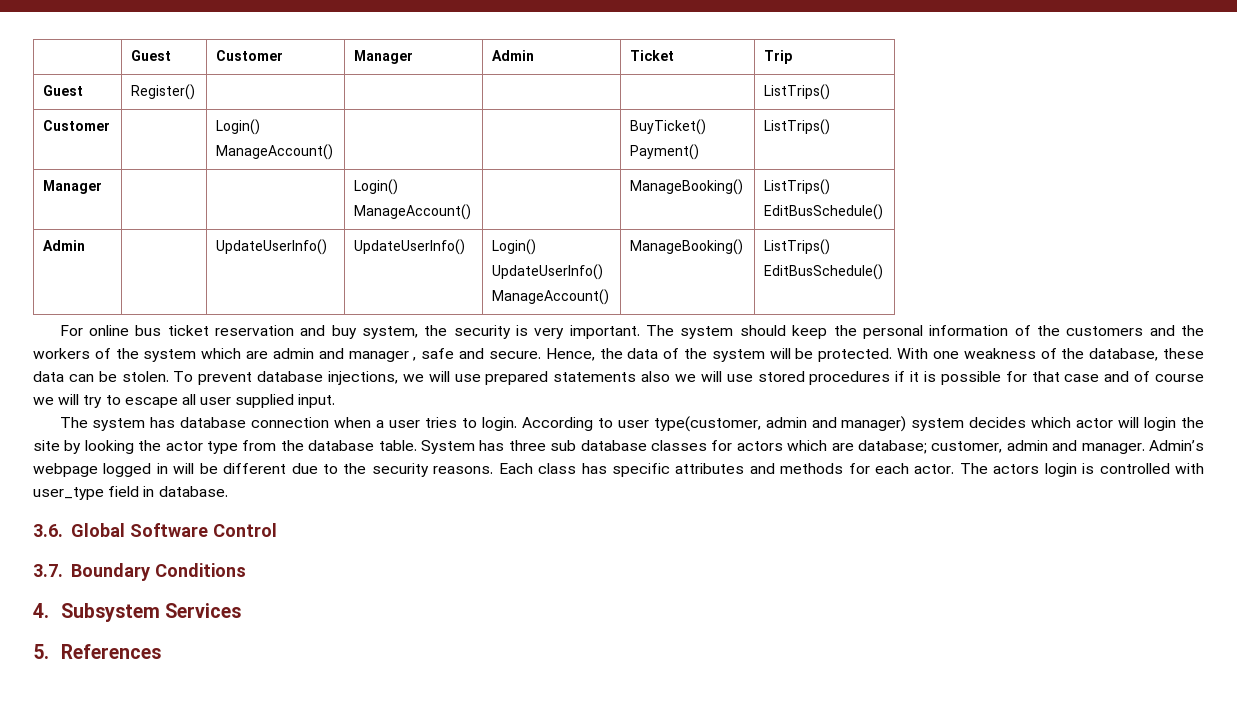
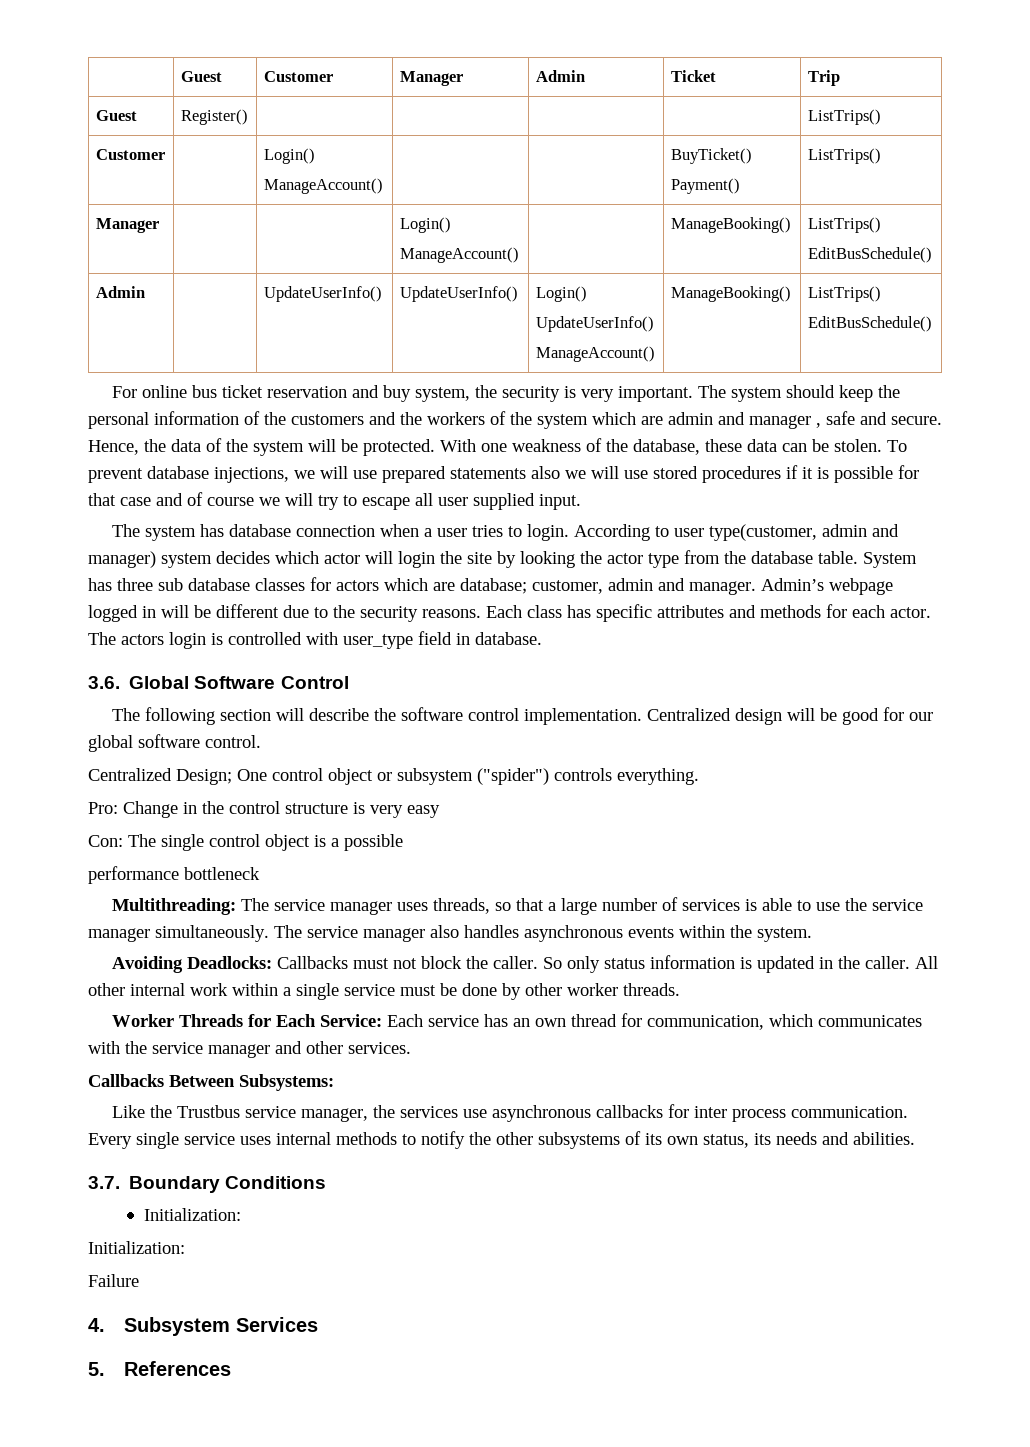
(277, 530) none -> [112,707,934,725] [88,734,261,752] [88,768,699,785] [88,801,440,818] [88,834,403,851] [88,866,260,884] [112,897,924,915] [88,925,812,942] [112,955,939,973] [88,983,680,1000] [112,1013,923,1030] [88,1041,411,1058] [88,1074,334,1091] [112,1104,909,1122] [88,1131,915,1149] // The following section will describe the software control implementation. Centralized design will be good for our global software control. // Centralized Design; One control object or subsystem ("spider") controls everything. // Pro: Change in the control structure is very easy // Con: The single control object is a possible // performance bottleneck // Multithreading: The service manager uses threads, so that a large number of services is able to use the service manager simultaneously. The service manager also handles asynchronous events within the system. // Avoiding Deadlocks: Callbacks must not block the caller. So only status information is updated in the caller. All other internal work within a single service must be done by other worker threads. // Worker Threads for Each Service: Each service has an own thread for communication, which communicates with the service manager and other services. // Callbacks Between Subsystems: // Like the Trustbus service manager, the services use asynchronous callbacks for inter process communication. Every single service uses internal methods to notify the other subsystems of its own status, its needs and abilities.
(246, 570) none -> [144,1208,242,1221] [88,1241,185,1254] [88,1274,139,1287] // Initialization: // Initialization: // Failure

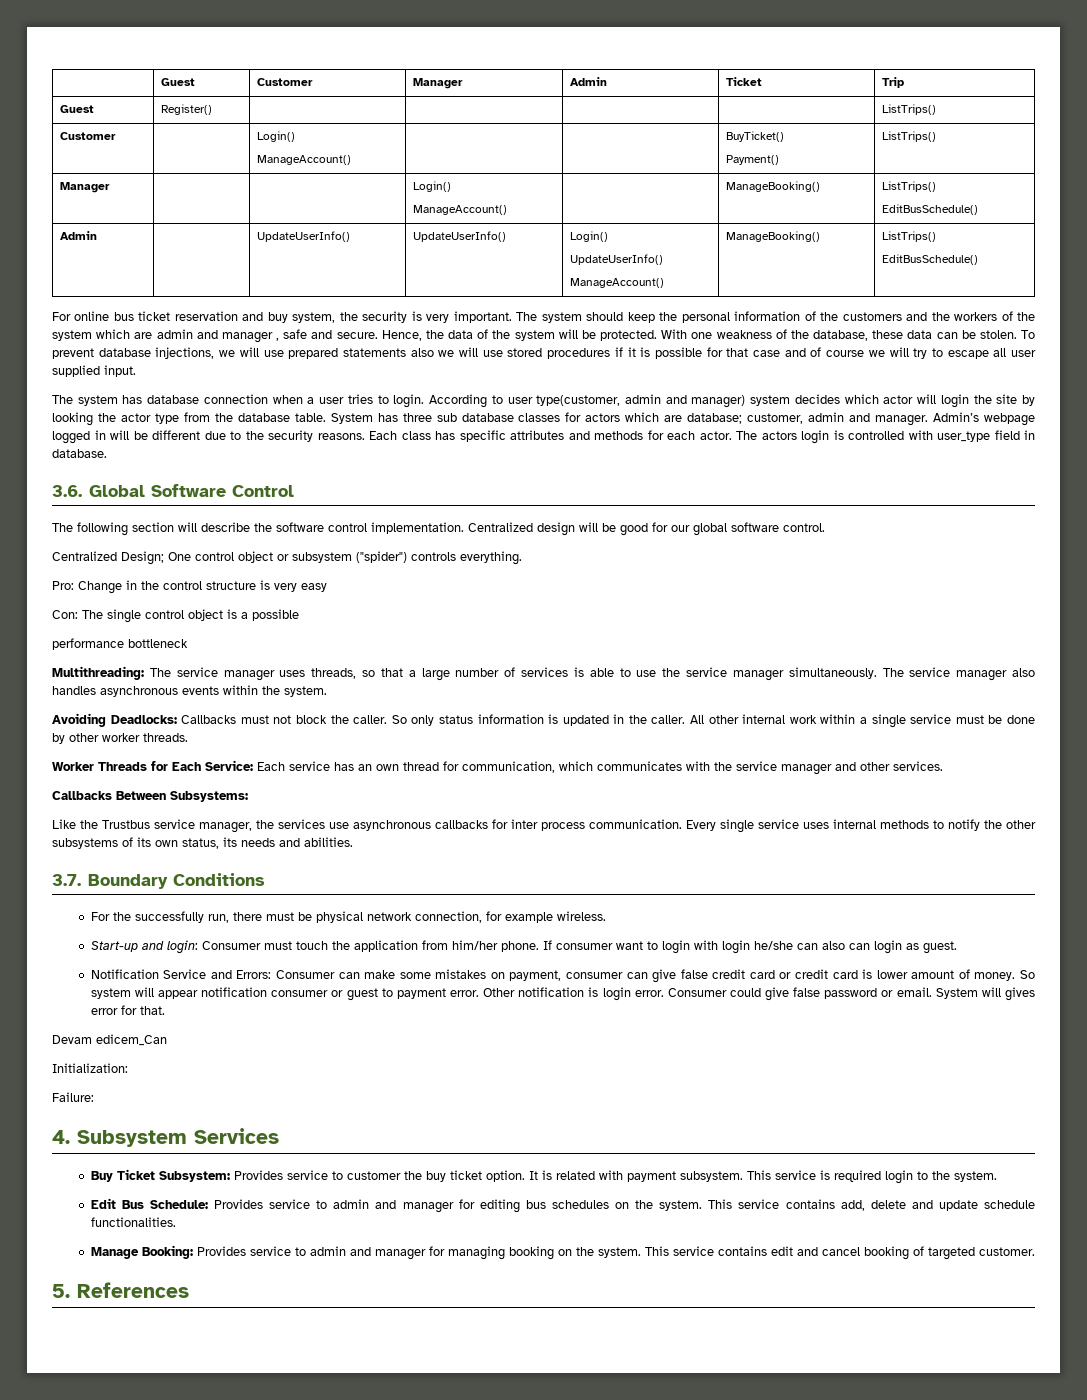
[144,1208,242,1221] [88,1241,185,1254] [88,1274,139,1287] Initialization: // Initialization: // Failure -> [90,911,606,923] [90,940,957,954] [90,969,1035,983] [90,987,1036,1001] [90,1005,165,1015] [52,1034,167,1046] [52,1063,128,1073] [52,1092,94,1102] For the successfully run, there must be physical network connection, for example wireless. // Start-up and login: Consumer must touch the application from him/her phone. If consumer want to login with login he/she can also can login as guest. // Notification Service and Errors: Consumer can make some mistakes on payment, consumer can give false credit card or credit card is lower amount of money. So system will appear notification consumer or guest to payment error. Other notification is login error. Consumer could give false password or email. System will gives error for that. // Devam edicem_Can // Initialization: // Failure:
(318, 1324) none -> [90,1169,997,1184] [90,1198,1035,1213] [90,1217,176,1227] [90,1245,1035,1260] // Buy Ticket Subsystem: Provides service to customer the buy ticket option. It is related with payment subsystem. This service is required login to the system. // Edit Bus Schedule: Provides service to admin and manager for editing bus schedules on the system. This service contains add, delete and update schedule functionalities. // Manage Booking: Provides service to admin and manager for managing booking on the system. This service contains edit and cancel booking of targeted customer.

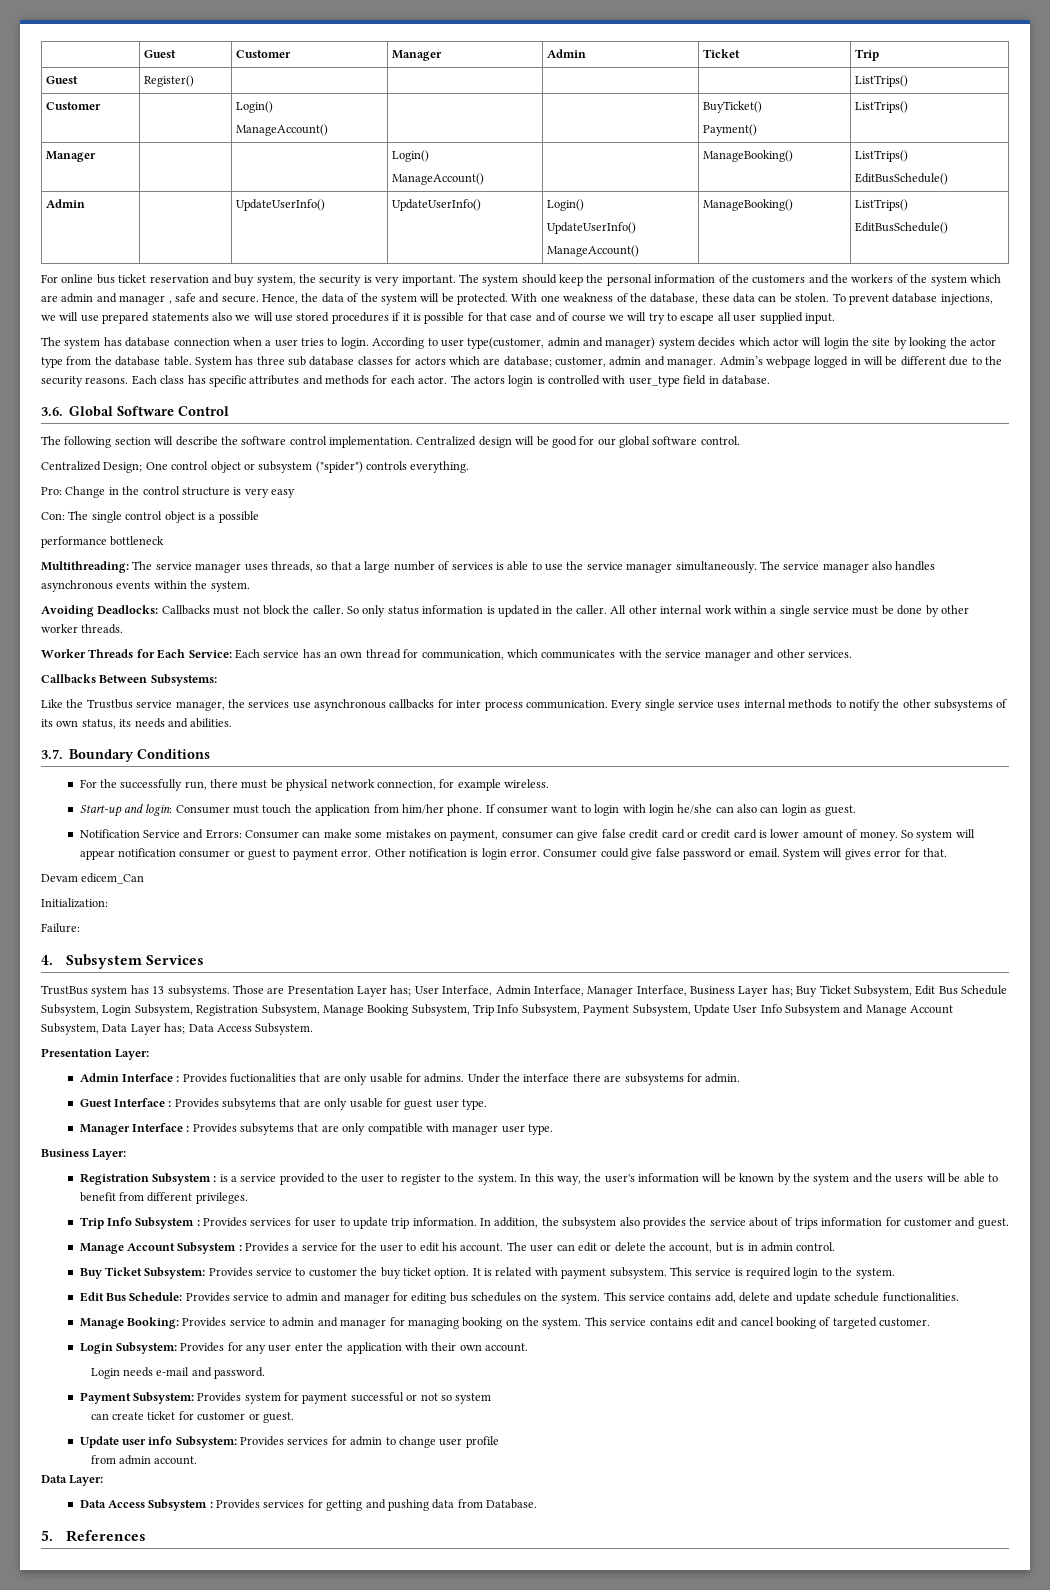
(279, 1136) none -> [41,985,1007,997] [41,1004,954,1016] [41,1023,314,1035] [41,1048,150,1060] [79,1073,741,1085] [79,1098,488,1110] [79,1123,554,1135] [41,1149,127,1160] [79,1173,998,1185] [79,1192,248,1204] [79,1217,1009,1229] [79,1242,836,1254] // TrustBus system has 13 subsystems. Those are Presentation Layer has; User Interface, Admin Interface, Manager Interface, Business Layer has; Buy Ticket Subsystem, Edit Bus Schedule Subsystem, Login Subsystem, Registration Subsystem, Manage Booking Subsystem, Trip Info Subsystem, Payment Subsystem, Update User Info Subsystem and Manage Account Subsystem, Data Layer has; Data Access Subsystem. // Presentation Layer: // Admin Interface : Provides fuctionalities that are only usable for admins. Under the interface there are subsystems for admin. // Guest Interface : Provides subsytems that are only usable for guest user type. // Manager Interface : Provides subsytems that are only compatible with manager user type. // Business Layer: // Registration Subsystem : is a service provided to the user to register to the system. In this way, the user's information will be known by the system and the users will be able to benefit from different privileges. // Trip Info Subsystem : Provides services for user to update trip information. In addition, the subsystem also provides the service about of trips information for customer and guest. // Manage Account Subsystem : Provides a service for the user to edit his account. The user can edit or delete the account, but is in admin control.
(1035, 1251) none -> [79,1342,529,1354] [90,1367,266,1379] [79,1392,492,1404] [90,1411,294,1423] [79,1436,499,1448] [90,1455,198,1465] [41,1475,104,1486] [79,1499,538,1511] // Login Subsystem: Provides for any user enter the application with their own account. // Login needs e-mail and password. // Payment Subsystem: Provides system for payment successful or not so system // can create ticket for customer or guest. // Update user info Subsystem: Provides services for admin to change user profile // from admin account. // Data Layer: // Data Access Subsystem : Provides services for getting and pushing data from Database.

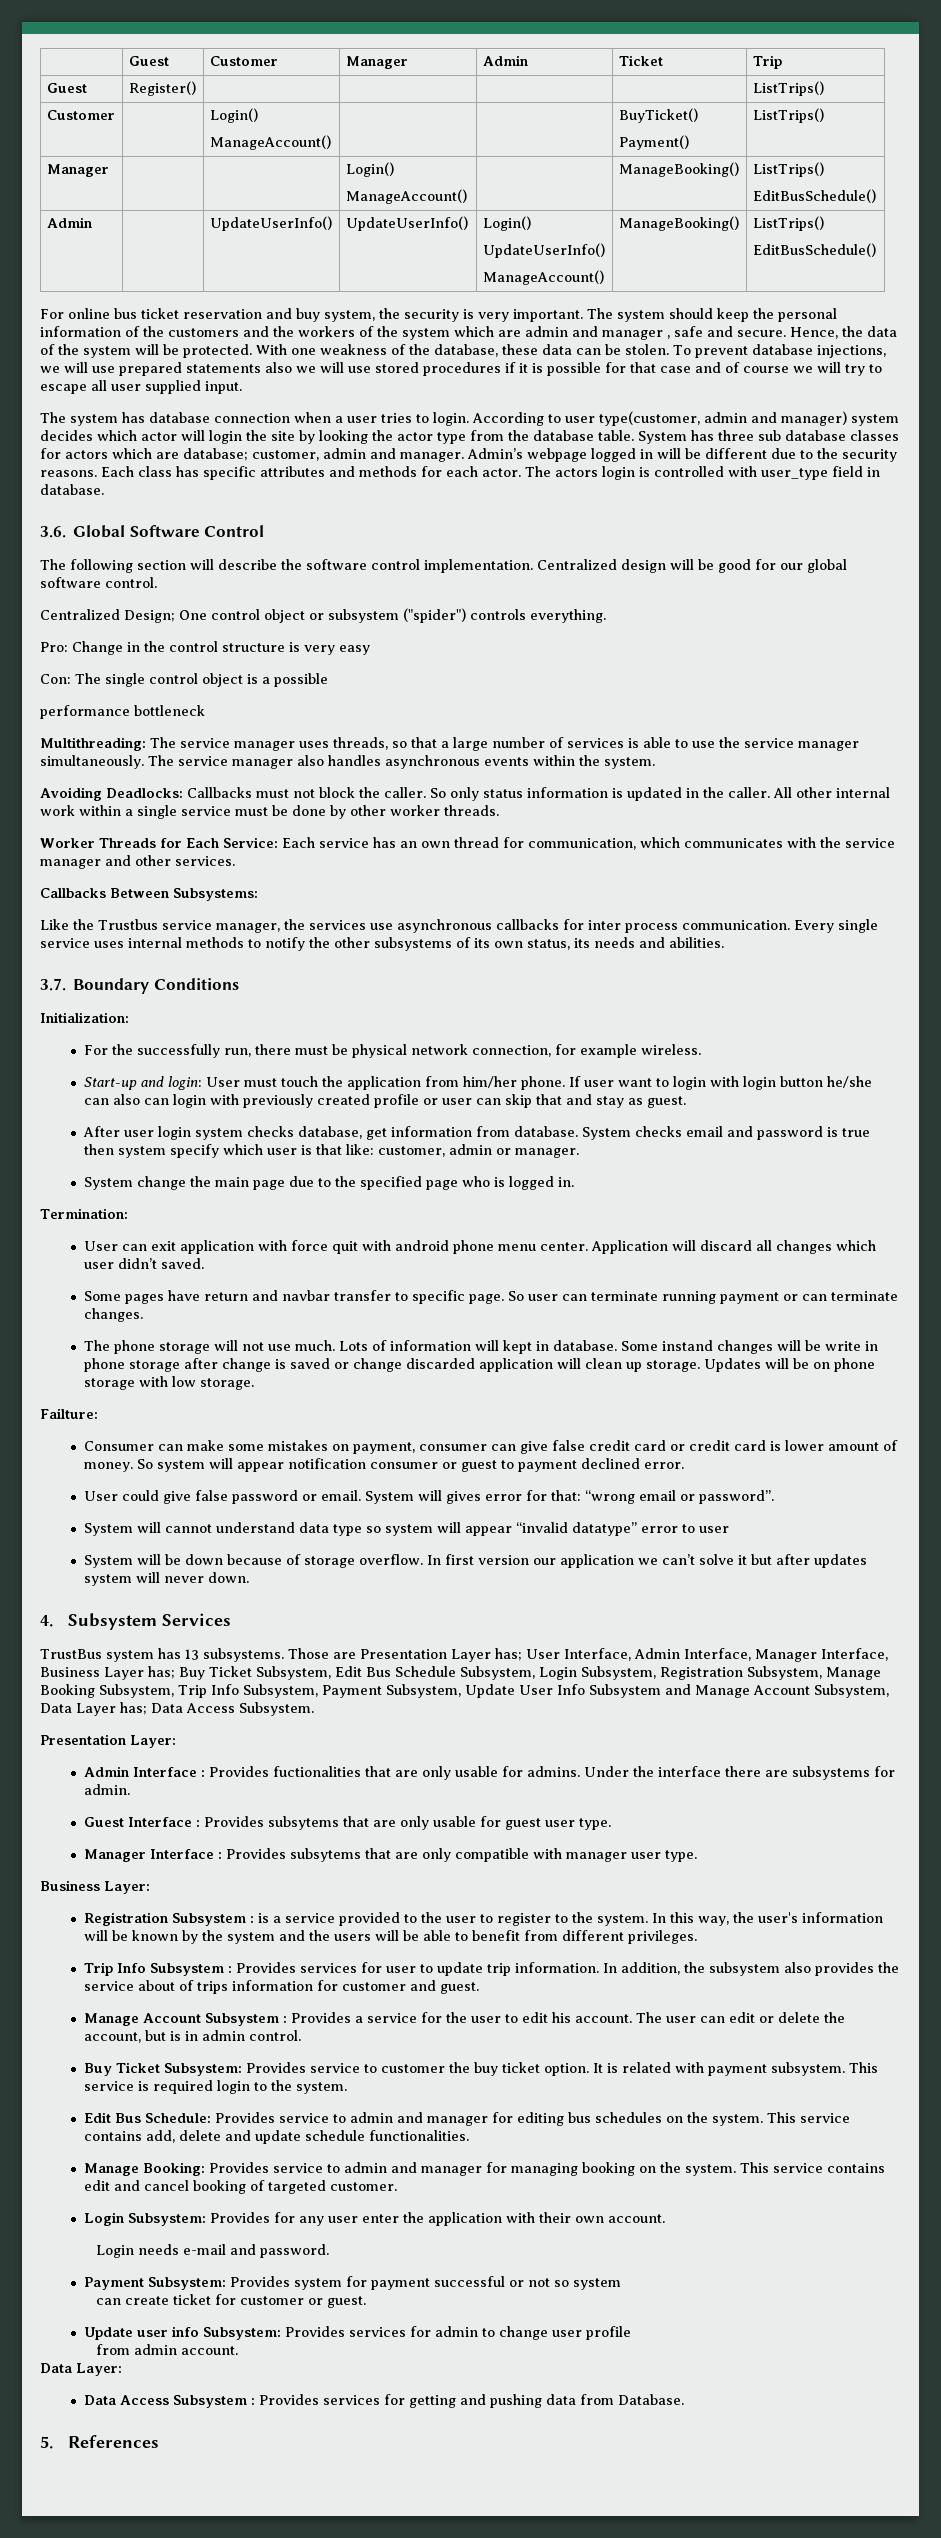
(211, 754) none -> [40,1012,129,1023] // Initialization:
[175,805,230,814] Consumer -> [206,1077,241,1087] User
[497,806,549,814] consumer -> [584,1080,615,1087] user
(674, 810) none -> [780,1076,824,1087] button
[810,805,856,816] [79,829,242,839] as guest. // Notification Service and Errors: -> [210,1094,687,1108] [83,1126,871,1140] [84,1144,580,1158] [84,1176,575,1190] [40,1208,128,1219] [84,1240,877,1254] [84,1258,205,1269] [84,1290,899,1304] [84,1308,144,1322] [84,1340,879,1354] [84,1358,876,1372] [84,1376,255,1390] [40,1408,98,1419] with previously created profile or user can skip that and stay as guest. // After user login system checks database, get information from database. System checks email and password is true then system specify which user is that like: customer, admin or manager. // System change the main page due to the specified page who is logged in. // Termination: // User can exit application with force quit with android phone menu center. Application will discard all changes which user didn’t saved. // Some pages have return and navbar transfer to specific page. So user can terminate running payment or can terminate changes. // The phone storage will not use much. Lots of information will kept in database. Some instand changes will be write in phone storage after change is saved or change discarded application will clean up storage. Updates will be on phone storage with low storage. // Failture: //
[341,848,598,860] error. Other notification is login error. Consumer -> [581,1458,685,1469] [84,1491,119,1501] declined error. // User
[922,848,947,857] [41,873,145,884] [41,898,108,908] [41,923,80,933] that. // Devam edicem_Can // Initialization: // Failure: -> [551,1490,775,1504] [84,1522,730,1536] [84,1554,868,1568] [84,1572,250,1586] that: “wrong email or password”. // System will cannot understand data type so system will appear “invalid datatype” error to user // System will be down because of storage overflow. In first version our application we can’t solve it but after updates system will never down.

